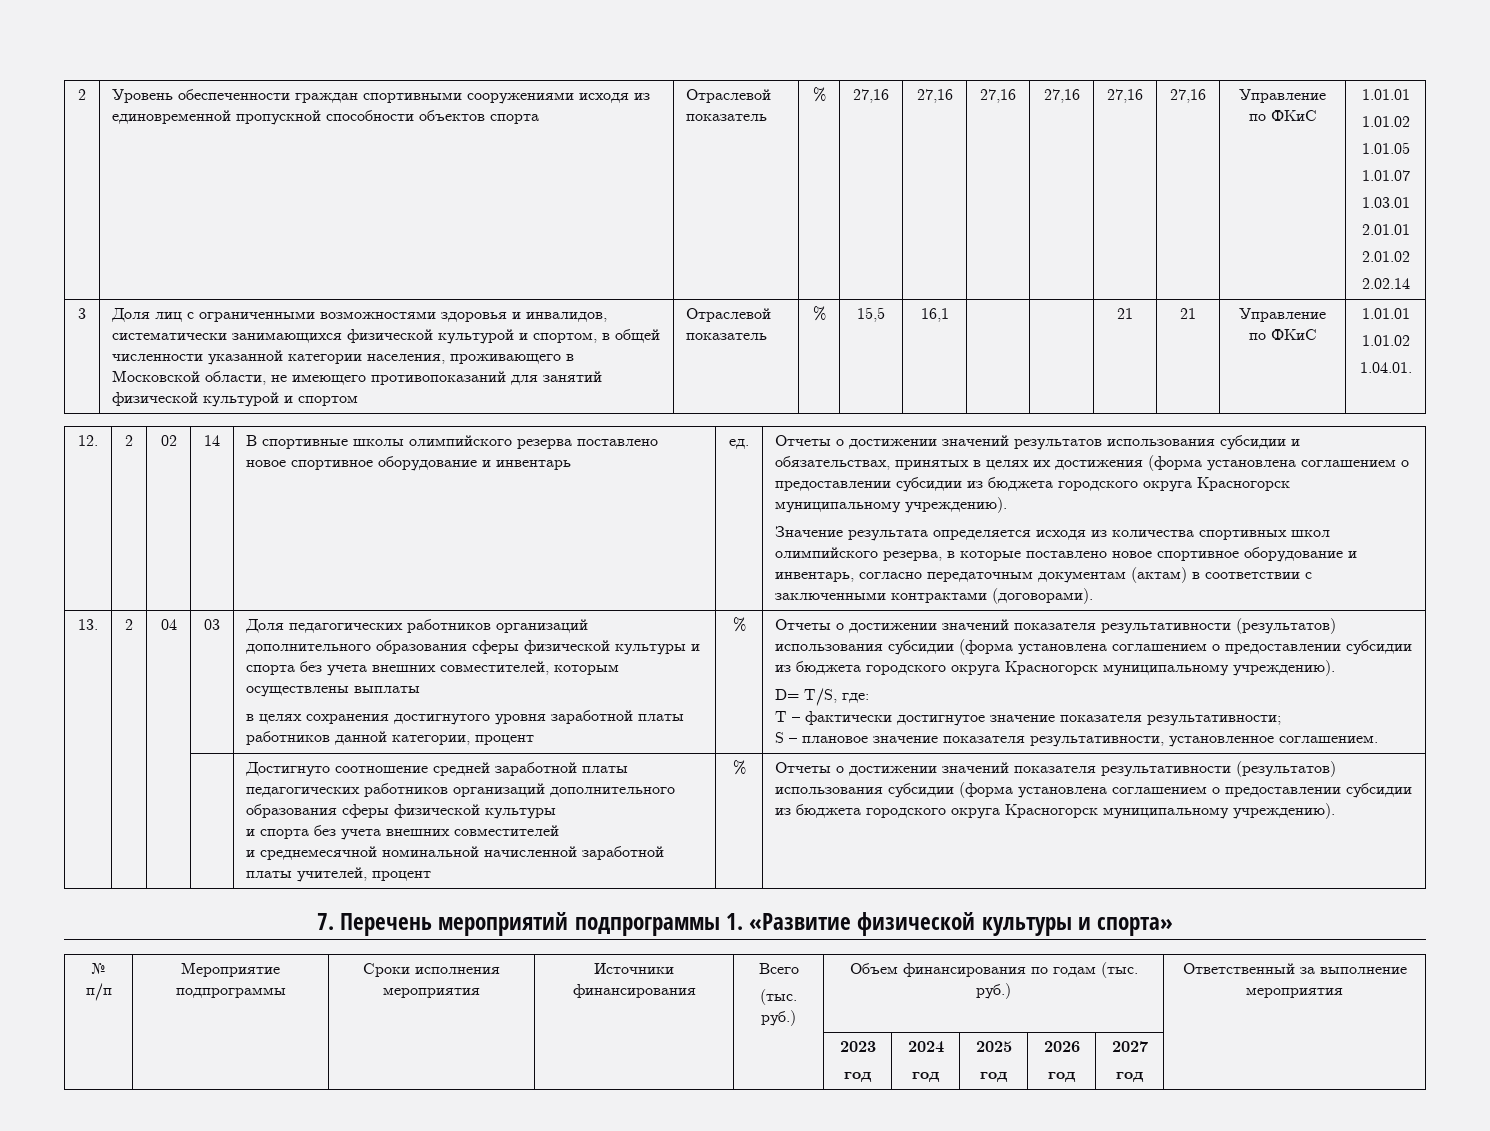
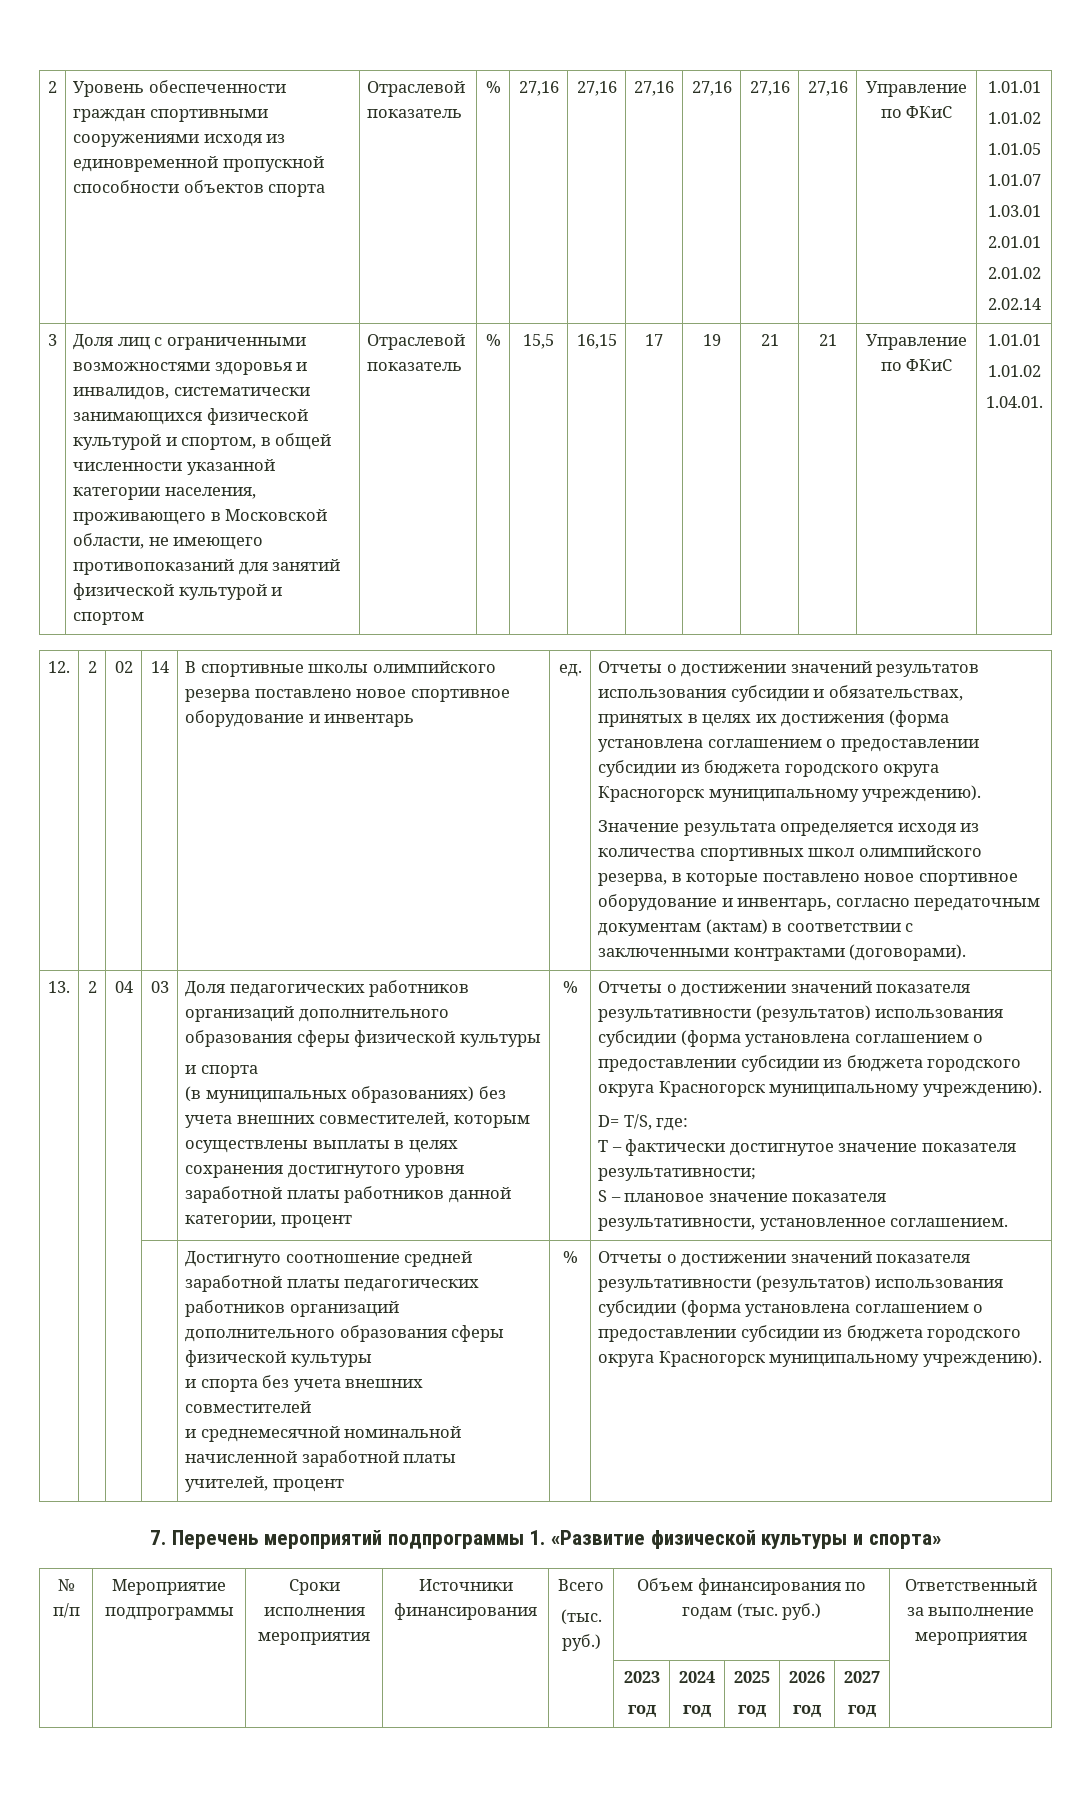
[920,308,949,322] 16,1 | | -> [576,334,617,349] [645,334,663,346] [702,334,721,346] 16,15 | 17 | 19
[691,644,701,651] [246,665,296,675] и спорта -> [185,1065,258,1078] [185,1086,475,1103] // и спорта // (в муниципальных образованиях)
(421, 689) // -> (390, 1144) none

